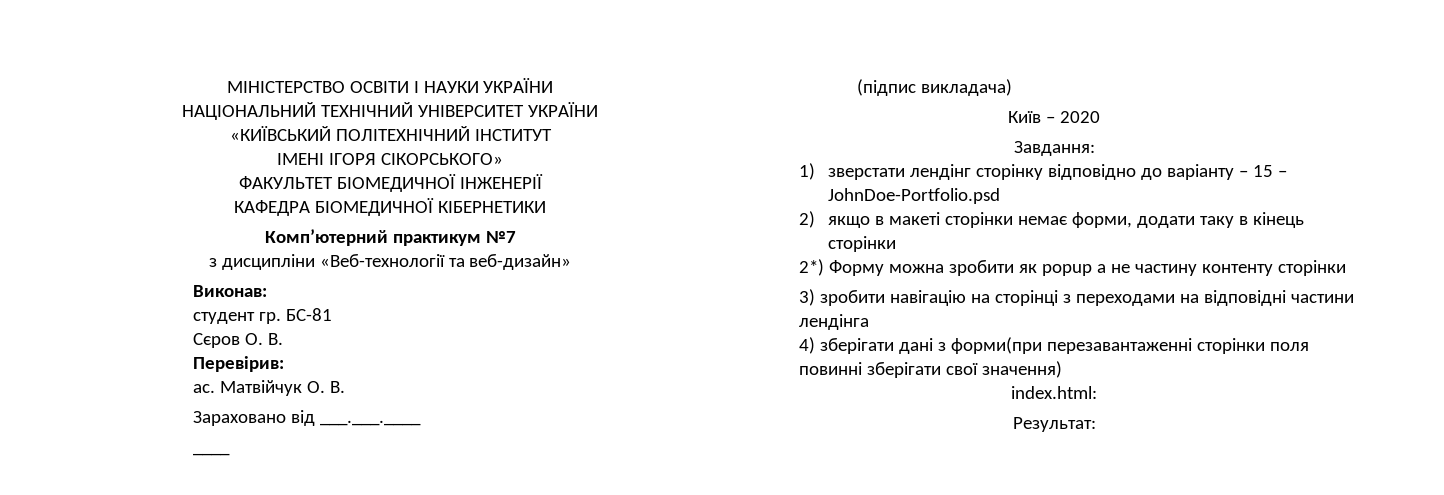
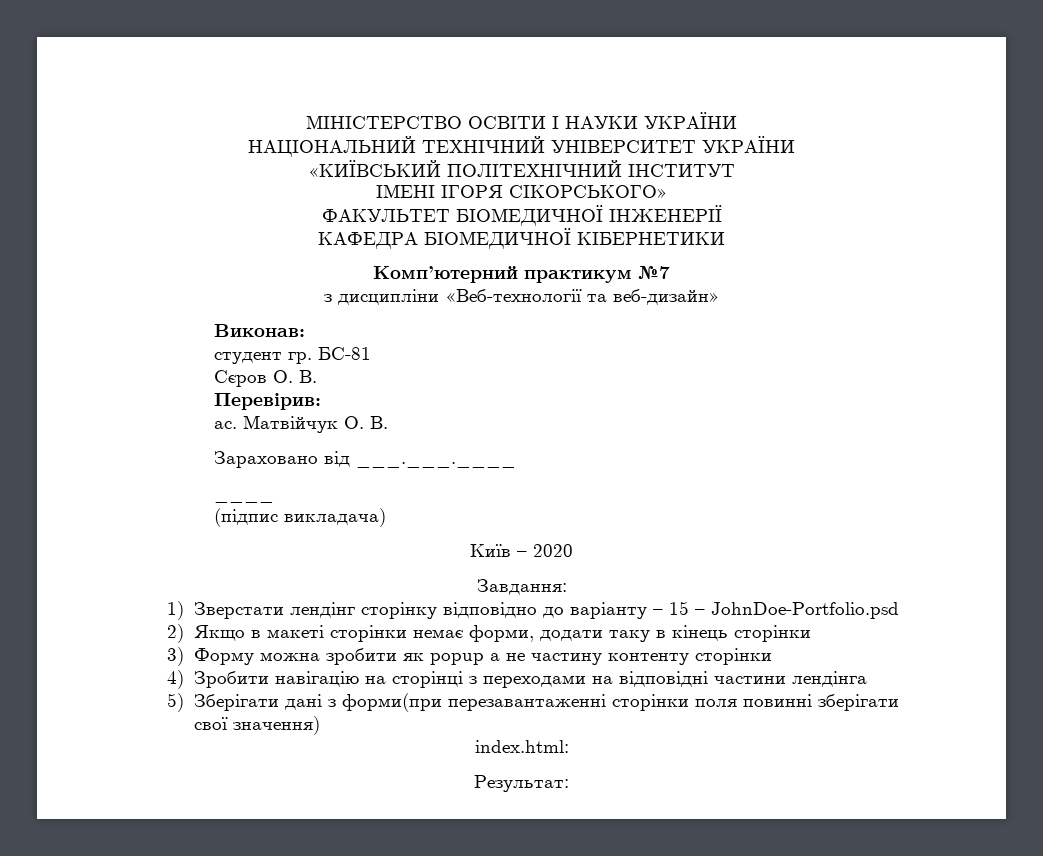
[828,168,906,180] зверстати -> [193,602,284,619] Зверстати
[828,216,871,228] якщо -> [193,625,245,641] Якщо
[799,259,825,276] 2*) -> [167,647,185,666] 3)
[799,289,886,306] 3) зробити -> [167,670,269,689] 4) Зробити
[799,337,895,354] 4) зберігати -> [167,693,279,712] 5) Зберігати

